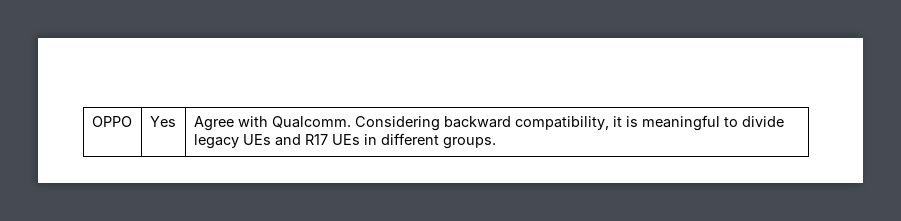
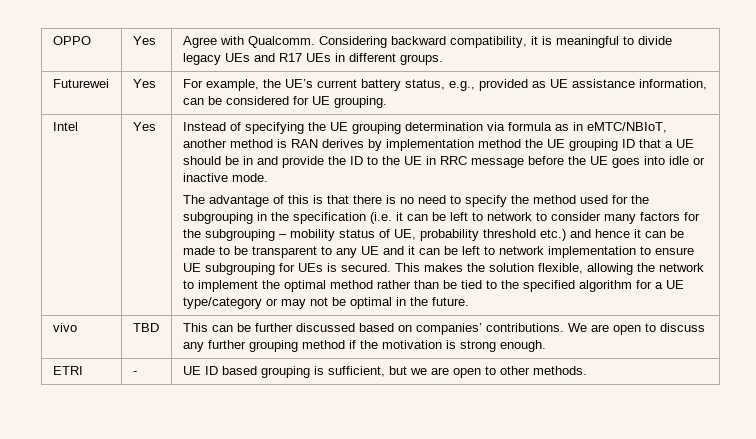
(496, 143) none -> [52,79,109,88] [132,79,156,88] [182,79,707,91] [182,96,387,108] [52,122,78,131] [132,122,156,131] [182,122,667,134] [182,139,694,151] [182,156,705,168] [182,173,268,182] [182,195,649,207] [182,212,700,224] [182,229,684,241] [182,246,694,258] [182,263,704,275] [182,280,684,292] [182,297,469,309] [52,323,77,332] [132,323,159,332] [182,323,705,335] [182,340,546,352] [52,366,83,375] [132,371,137,375] [182,366,587,378] // Futurewei | Yes | For example, the UE’s current battery status, e.g., provided as UE assistance information, can be considered for UE grouping. // Intel | Yes | Instead of specifying the UE grouping determination via formula as in eMTC/NBIoT, another method is RAN derives by implementation method the UE grouping ID that a UE should be in and provide the ID to the UE in RRC message before the UE goes into idle or inactive mode. // The advantage of this is that there is no need to specify the method used for the subgrouping in the specification (i.e. it can be left to network to consider many factors for the subgrouping – mobility status of UE, probability threshold etc.) and hence it can be made to be transparent to any UE and it can be left to network implementation to ensure UE subgrouping for UEs is secured. This makes the solution flexible, allowing the network to implement the optimal method rather than be tied to the specified algorithm for a UE type/category or may not be optimal in the future. // vivo | TBD | This can be further discussed based on companies’ contributions. We are open to discuss any further grouping method if the motivation is strong enough. // ETRI | - | UE ID based grouping is sufficient, but we are open to other methods.

